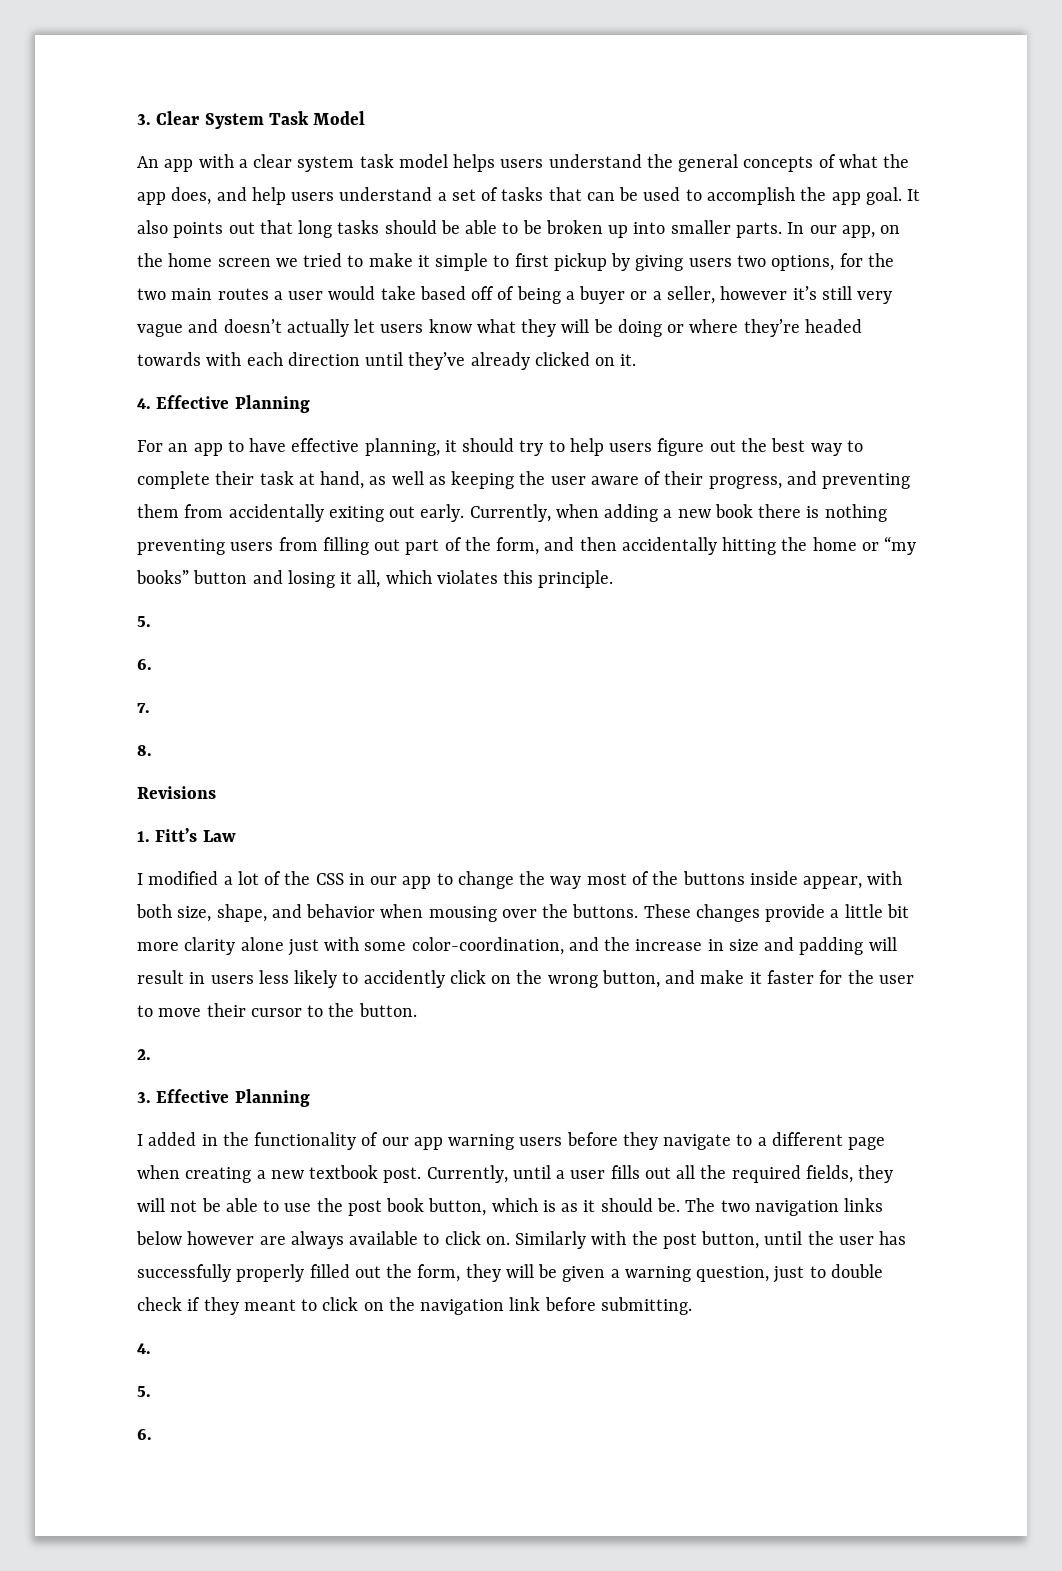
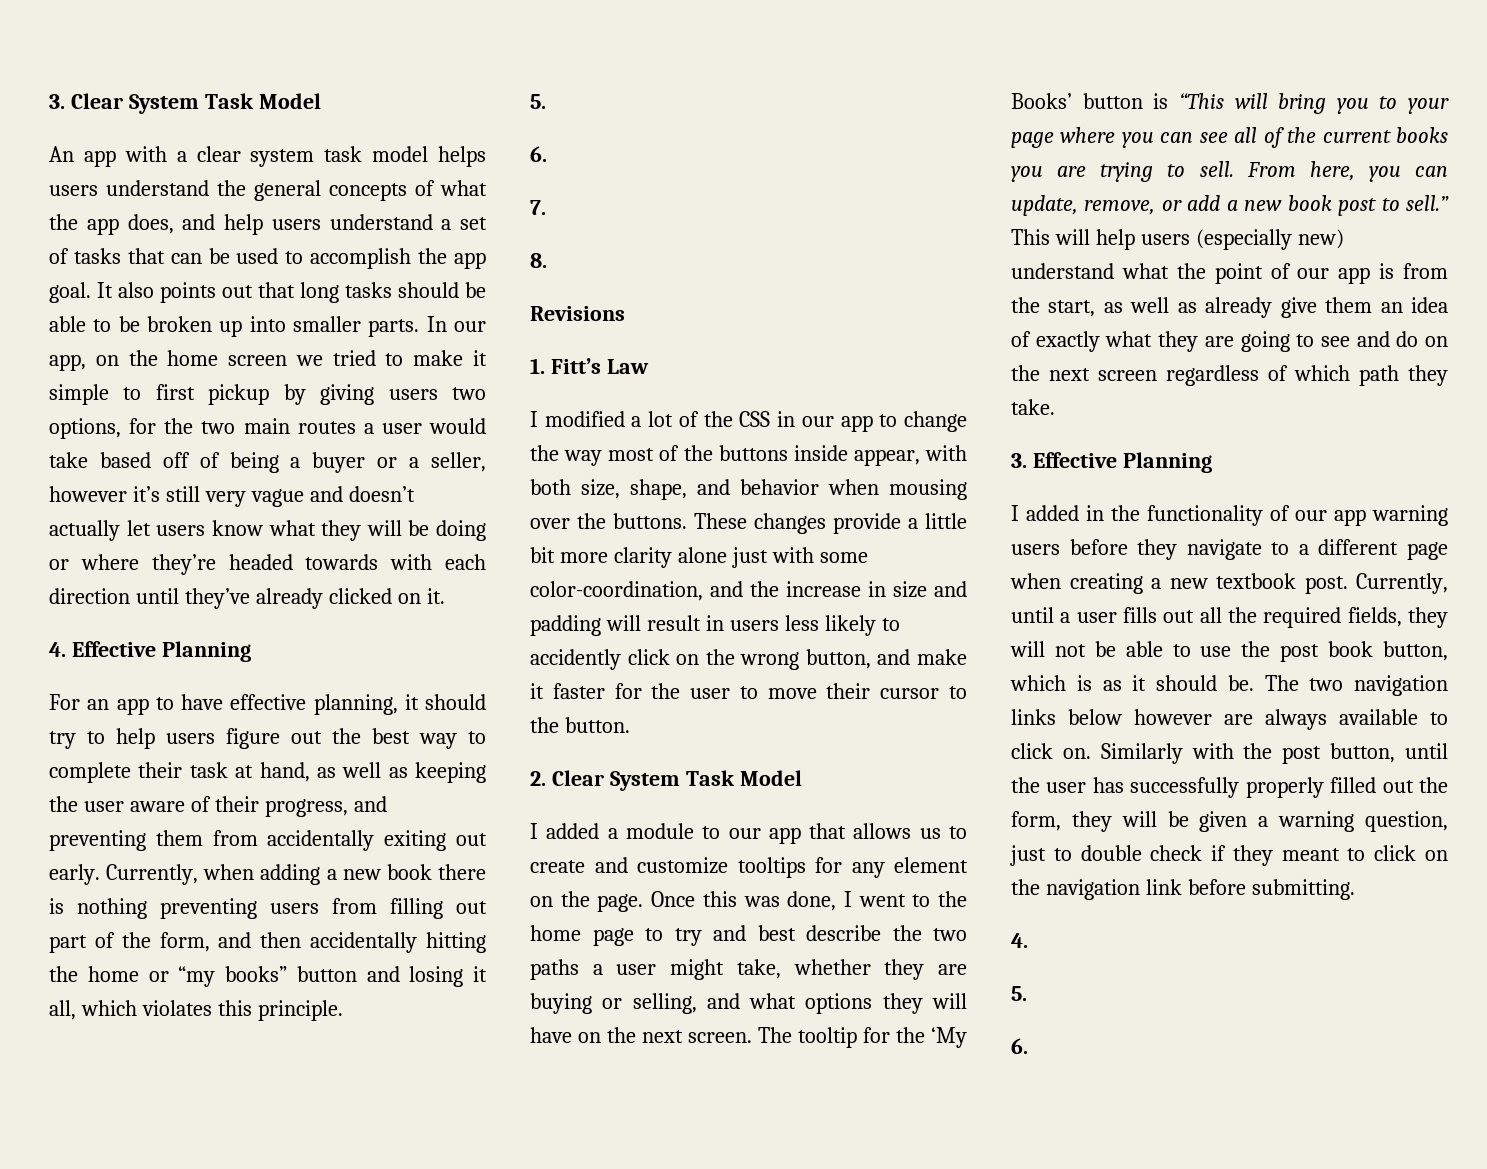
(151, 1054) none -> [551,770,802,791] [530,823,968,844] [530,857,968,878] [530,891,967,912] [530,925,967,946] [530,959,967,980] [530,993,967,1014] [530,1027,967,1048] [1011,93,1449,114] [1011,127,1448,148] [1011,161,1448,182] [1011,195,1449,216] [1011,229,1344,250] [1011,263,1448,284] [1011,297,1448,318] [1011,331,1448,352] [1011,365,1448,386] [1011,399,1055,415] Clear System Task Model // I added a module to our app that allows us to create and customize tooltips for any element on the page. Once this was done, I went to the home page to try and best describe the two paths a user might take, whether they are buying or selling, and what options they will have on the next screen. The tooltip for the ‘My Books’ button is “This will bring you to your page where you can see all of the current books you are trying to sell. From here, you can update, remove, or add a new book post to sell.” This will help users (especially new) understand what the point of our app is from the start, as well as already give them an idea of exactly what they are going to see and do on the next screen regardless of which path they take.

